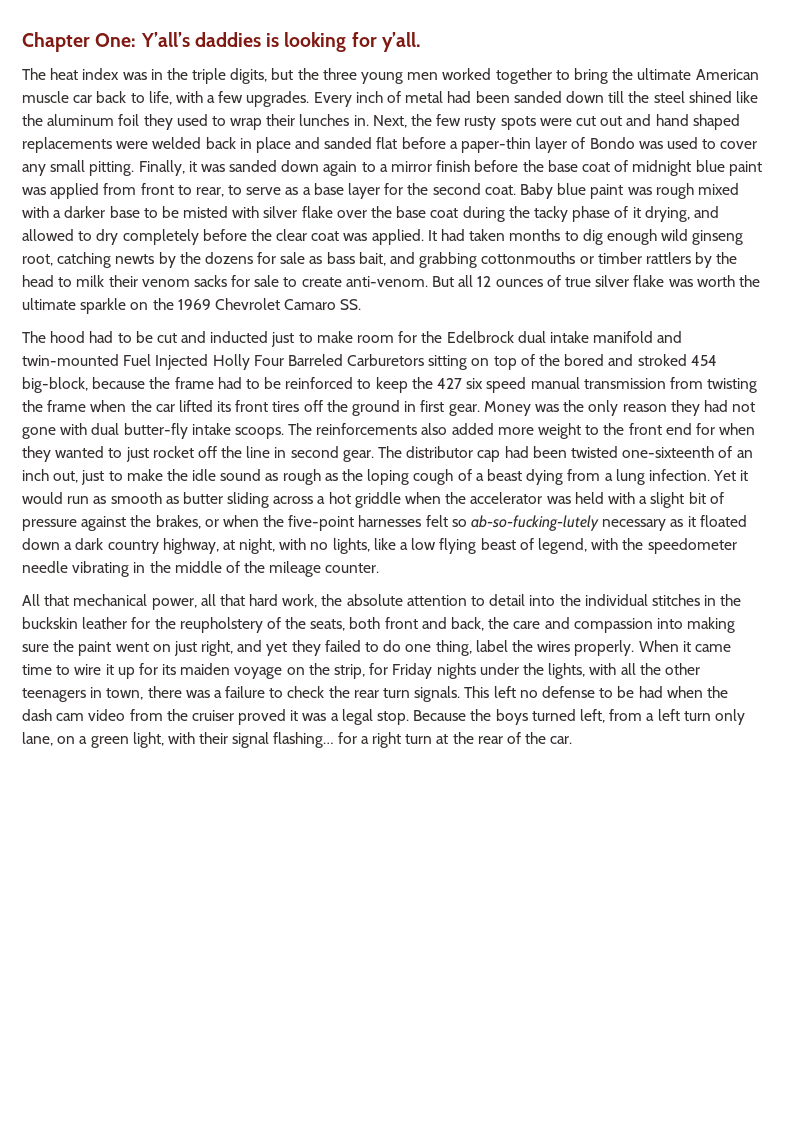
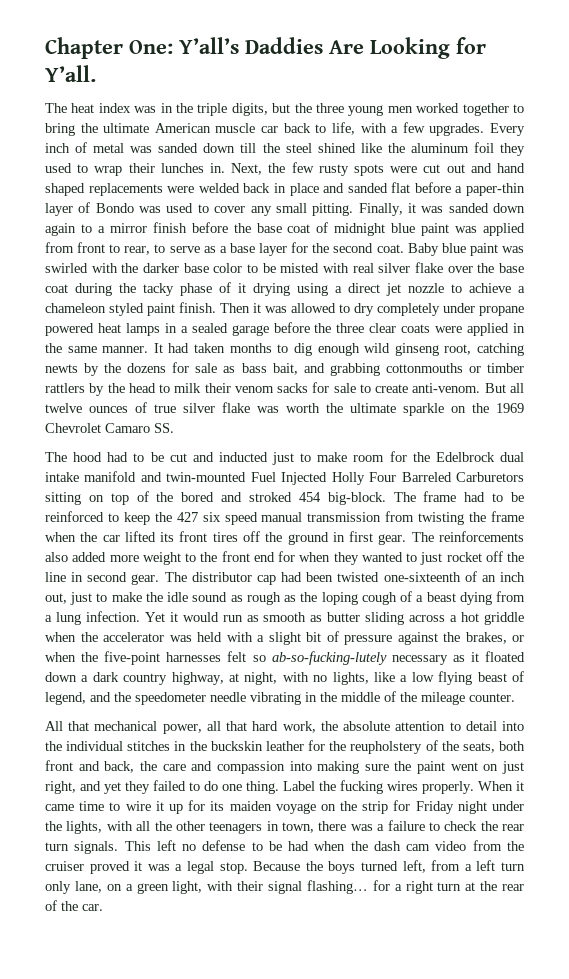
[194,32,421,52] daddies is looking for y’all. -> [245,37,486,59] [45,65,96,82] Daddies Are Looking for Y’all.
[447,91,510,103] had been -> [130,146,153,153] was
[655,183,739,199] [22,206,62,218] rough mixed with a -> [45,263,139,273] swirled with the
(140, 212) none -> [213,263,243,273] color
(260, 212) none -> [352,263,374,273] real
[644,206,719,222] [22,229,424,245] drying, and allowed to dry completely before the clear coat was applied. -> [253,283,525,296] [45,302,524,316] [45,322,525,336] [45,343,149,353] drying using a direct jet nozzle to achieve a chameleon styled paint finish. Then it was allowed to dry completely under propane powered heat lamps in a sealed garage before the three clear coats were applied in the same manner.
[477,276,492,287] 12 -> [45,403,82,413] twelve
[22,377,171,393] big-block, because the -> [327,492,416,505] big-block. The
[483,400,756,416] [22,423,284,439] Money was the only reason they had not gone with dual butter-fly intake scoops. -> (407, 539) none
[591,538,619,550] with -> [90,692,111,702] and
[435,640,533,656] thing, label the -> [246,780,383,794] thing. Label the fucking
[334,664,366,679] strip, -> [362,801,389,814] strip
[436,663,476,679] nights -> [457,801,487,814] night

